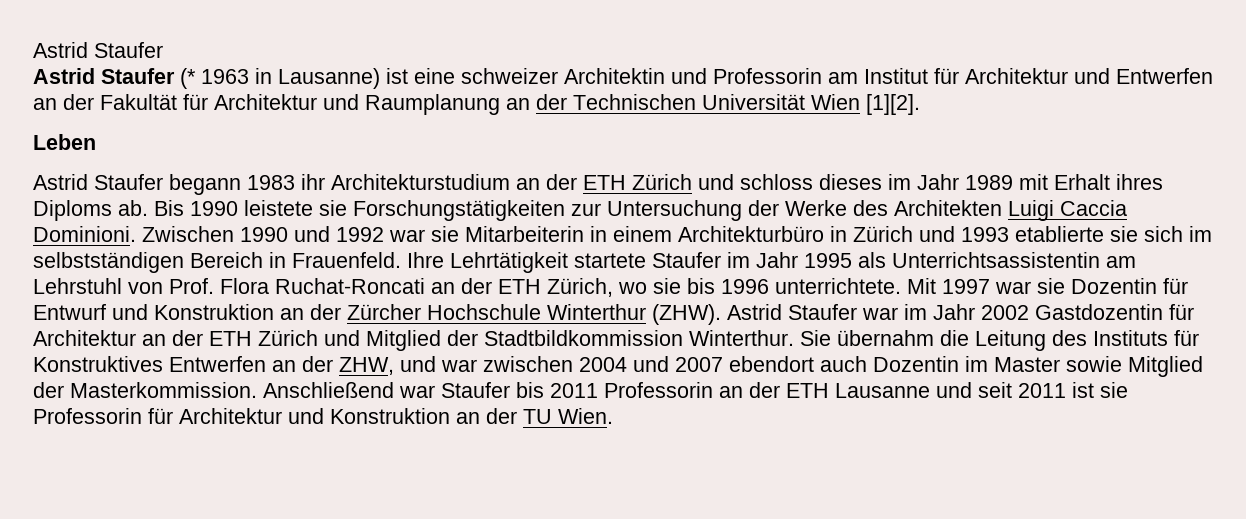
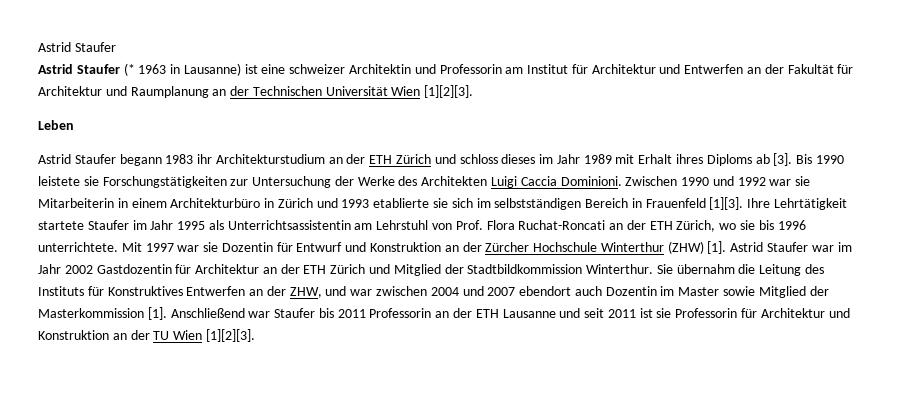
[866,94,920,115] [1][2]. -> [424,85,474,98] [1][2][3].
[118,200,148,216] ab. -> [755,153,793,166] ab [3].
[292,252,401,268] Frauenfeld. -> [645,197,744,210] Frauenfeld [1][3].
[652,304,721,325] (ZHW). -> [667,241,727,254] (ZHW) [1].
[70,382,257,398] Masterkommission. -> [38,307,167,320] Masterkommission [1].
[558,408,613,424] Wien. -> [173,329,255,342] Wien [1][2][3].

